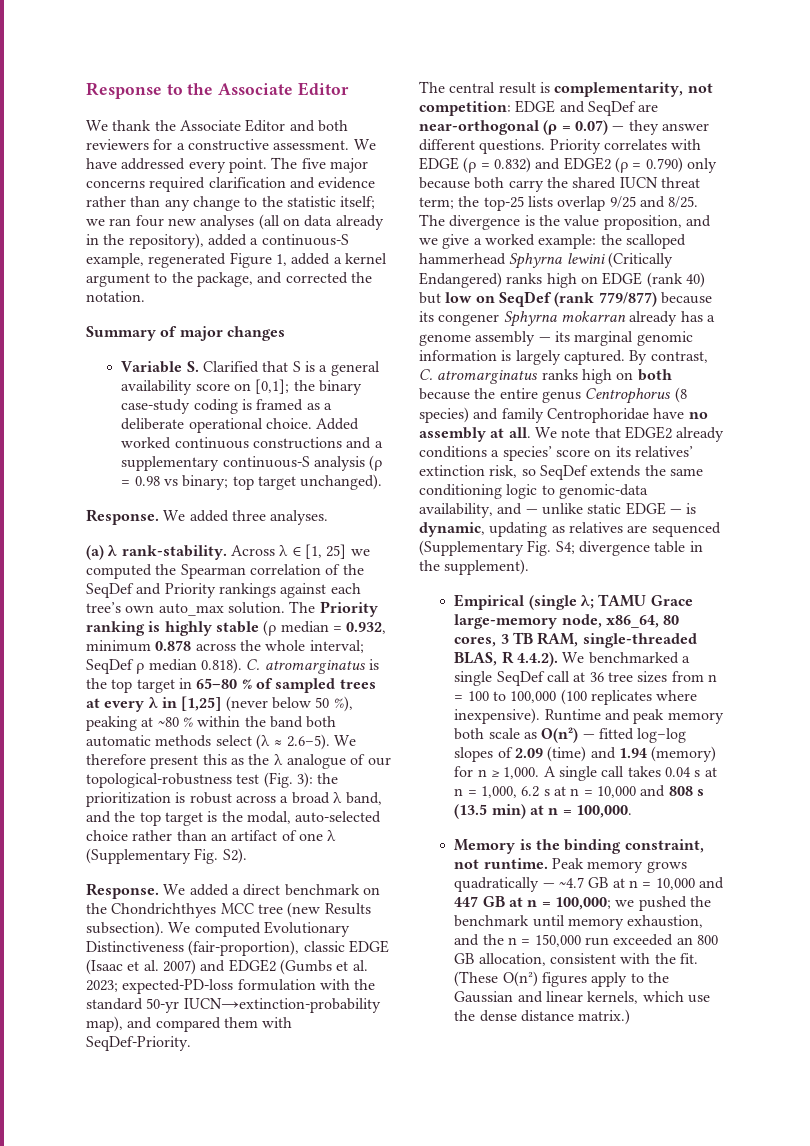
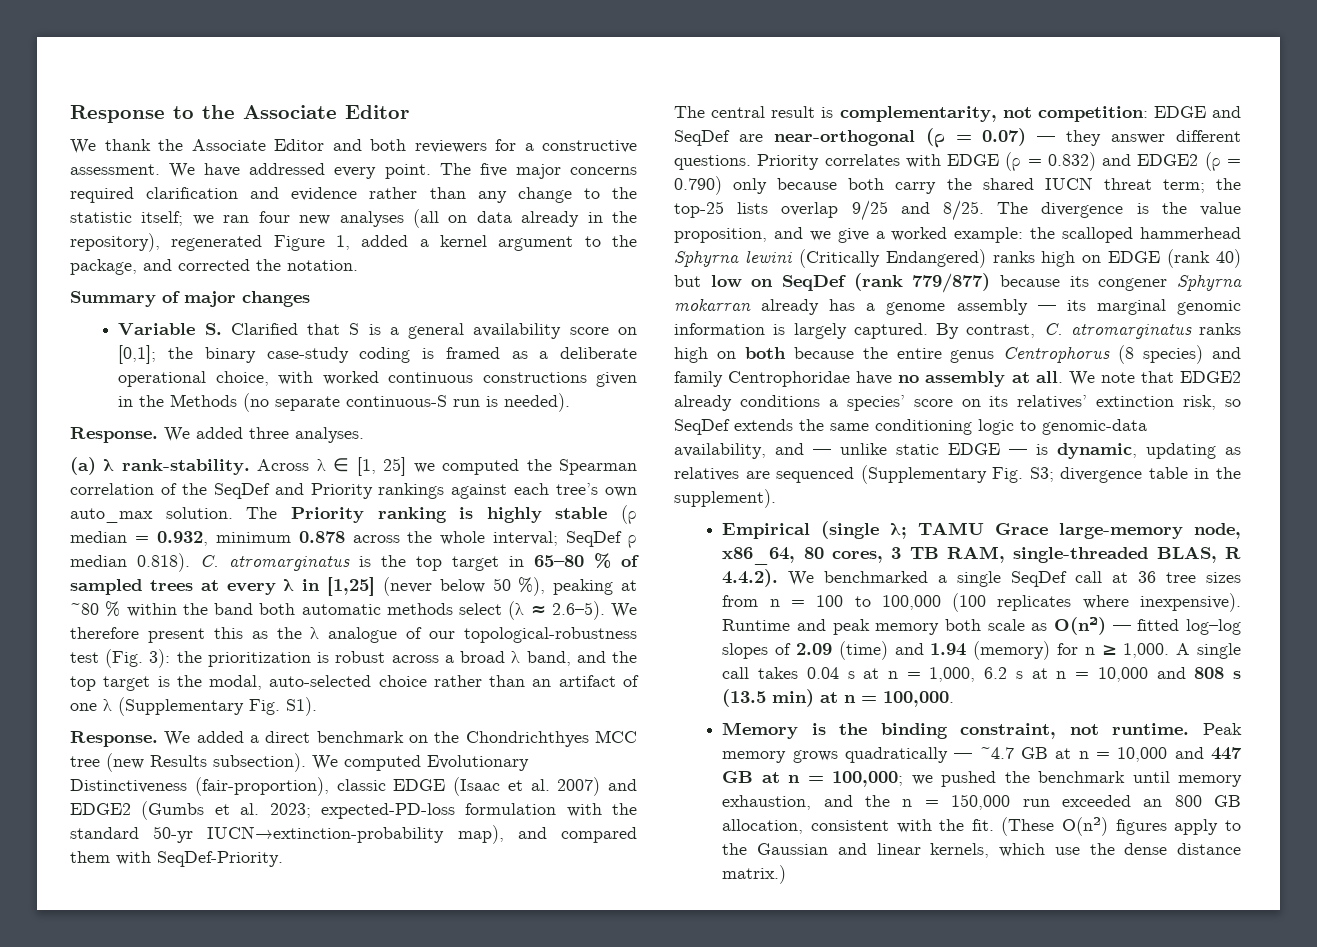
[207,234,349,246] [86,253,144,268] added a continuous-S example, -> (160, 242) none
[266,418,360,430] choice. Added -> [215,371,314,386] choice, with
[346,437,383,449] [121,455,383,471] [121,474,383,490] and a supplementary continuous-S analysis (ρ = 0.98 vs binary; top target unchanged). -> [596,372,637,387] [118,393,571,412] given in the Methods (no separate continuous-S run is needed).
[222,848,247,864] S2). -> [286,697,317,716] S1).
[555,541,575,554] S4; -> [1029,467,1054,482] S3;

